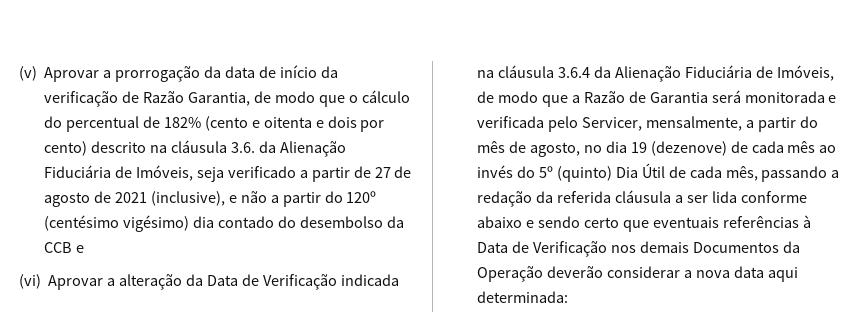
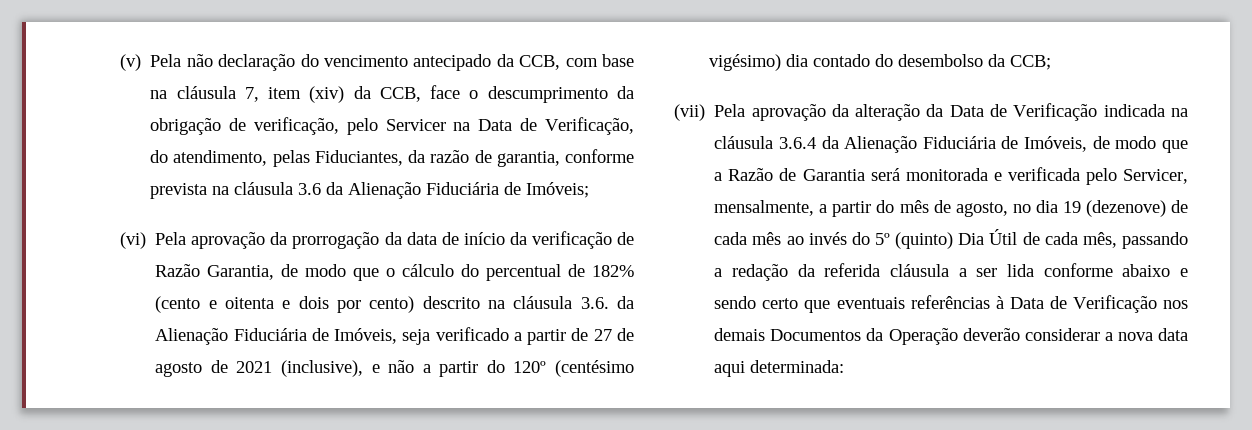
[44,67,112,82] Aprovar a -> [150,54,634,71] [150,85,634,103] [150,117,634,135] [150,149,634,167] [150,182,590,199] [120,232,288,249] Pela não declaração do vencimento antecipado da CCB, com base na cláusula 7, item (xiv) da CCB, face o descumprimento da obrigação de verificação, pelo Servicer na Data de Verificação, do atendimento, pelas Fiduciantes, da razão de garantia, conforme prevista na cláusula 3.6 da Alienação Fiduciária de Imóveis; // (vi) Pela aprovação da
[44,242,85,253] [19,274,116,290] CCB e // (vi) Aprovar a -> [1010,55,1052,70] [674,104,849,121] CCB; // (vii) Pela aprovação da

